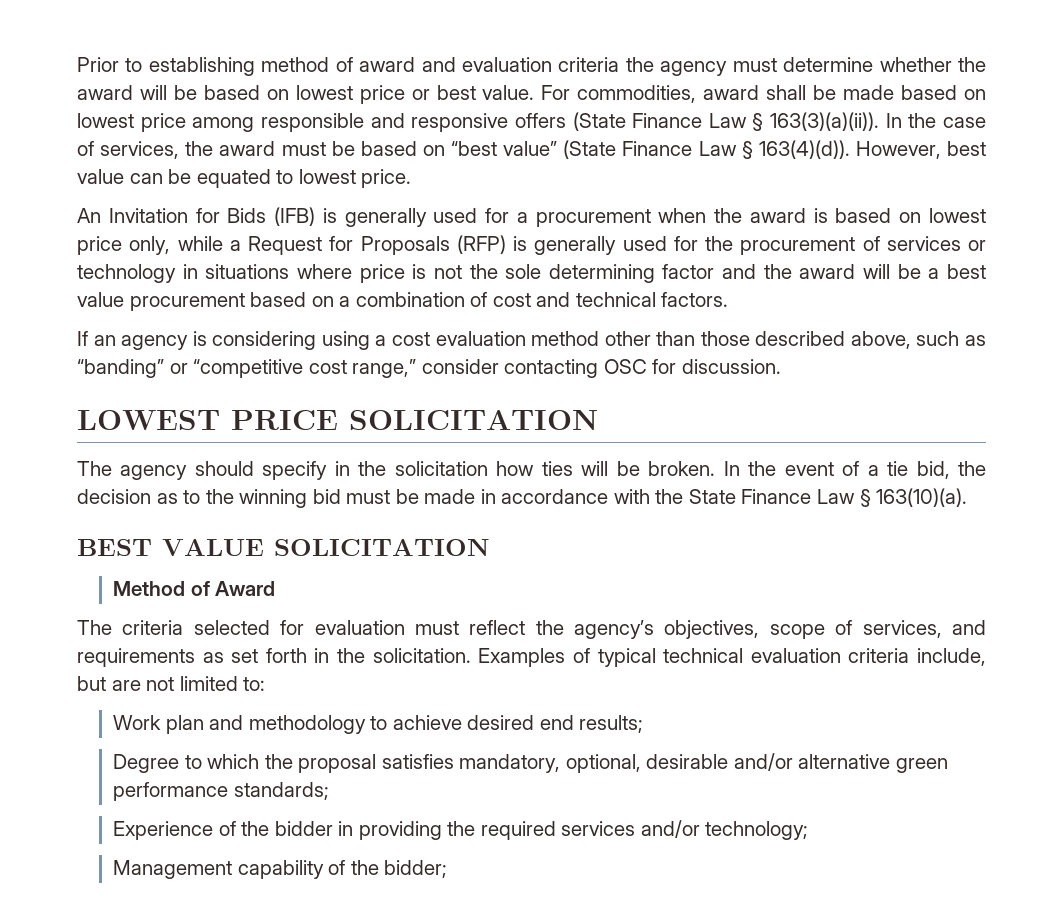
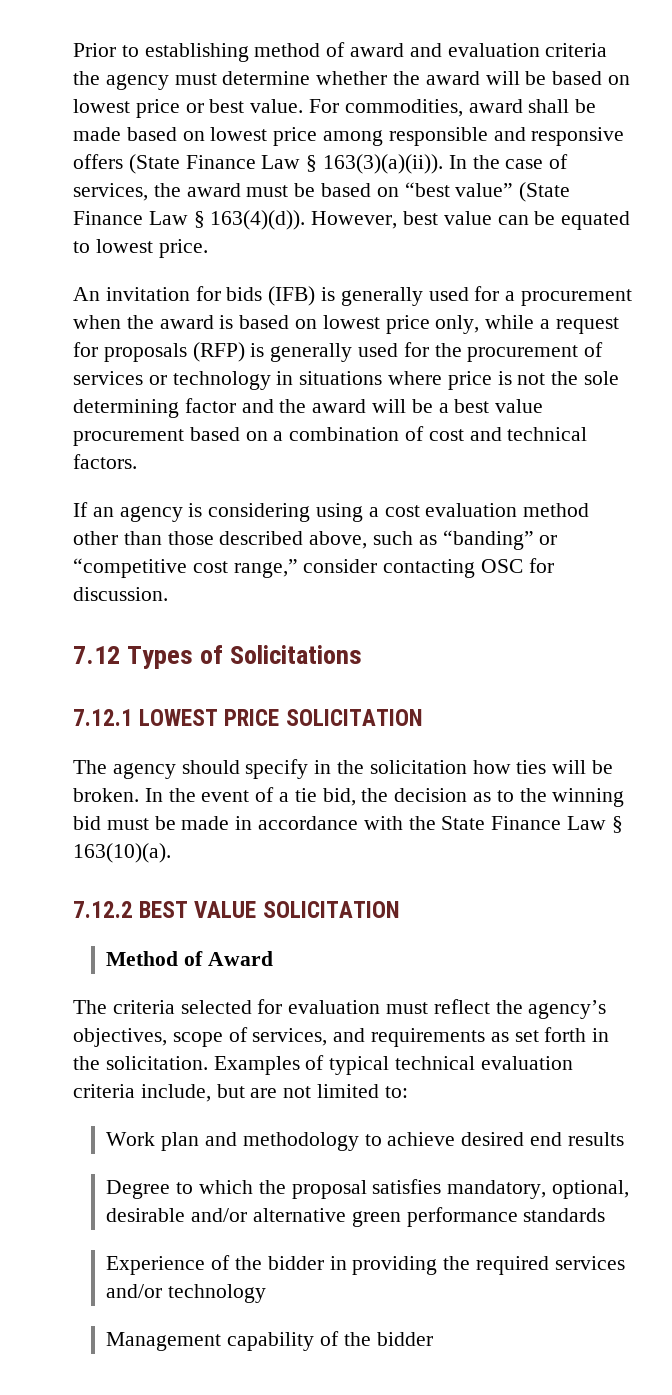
[108,208,267,223] Invitation for Bids -> [105,286,263,301] invitation for bids
[248,236,450,255] Request for Proposals -> [555,317,619,334] [73,342,187,362] request for proposals
(781, 366) none -> [73,645,363,669] [73,709,133,726] 7.12 Types of Solicitations // 7.12.1
(968, 497) none -> [73,901,133,918] 7.12.2
[579,715,644,733] results; -> [567,1132,624,1146] results
[233,782,329,800] standards; -> [523,1208,606,1222] standards
[705,821,809,840] technology; -> [168,1284,267,1303] technology
[384,860,448,878] bidder; -> [376,1332,433,1346] bidder

